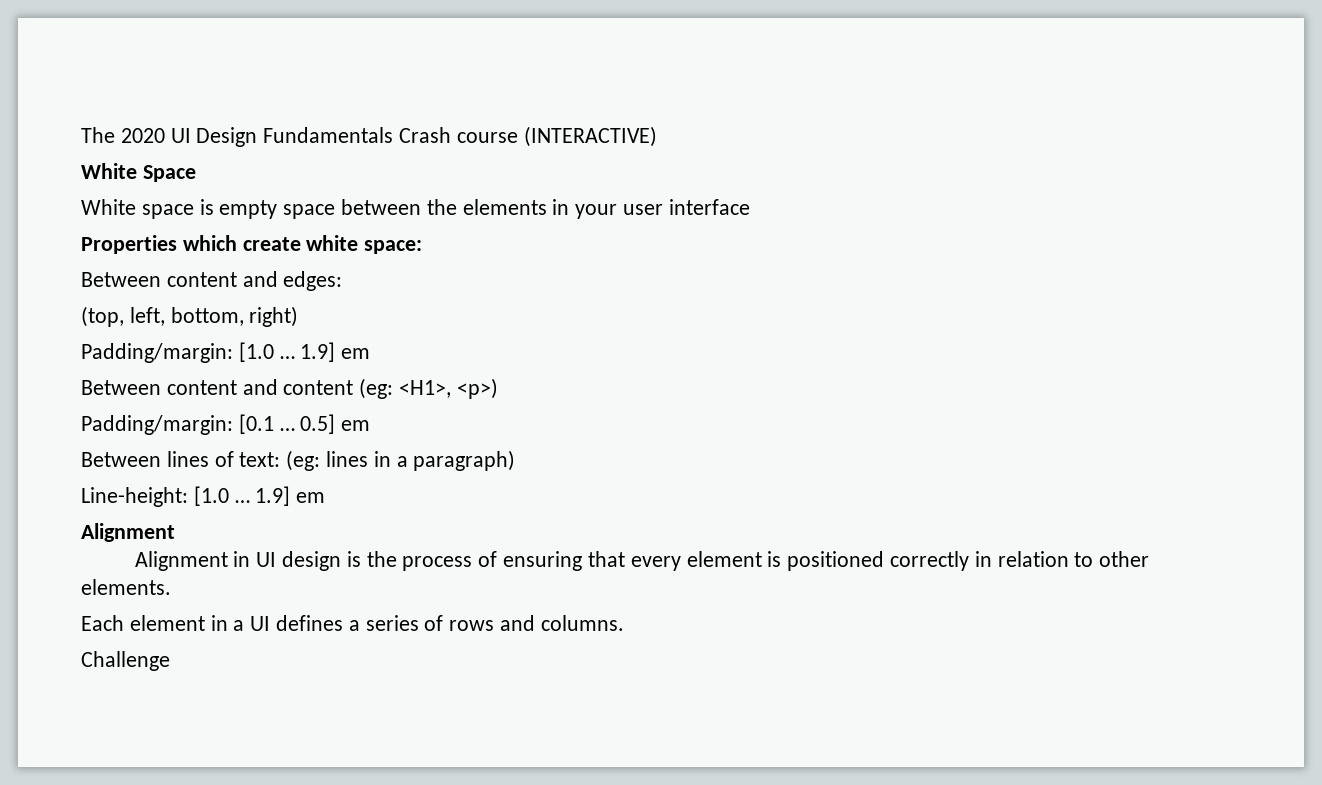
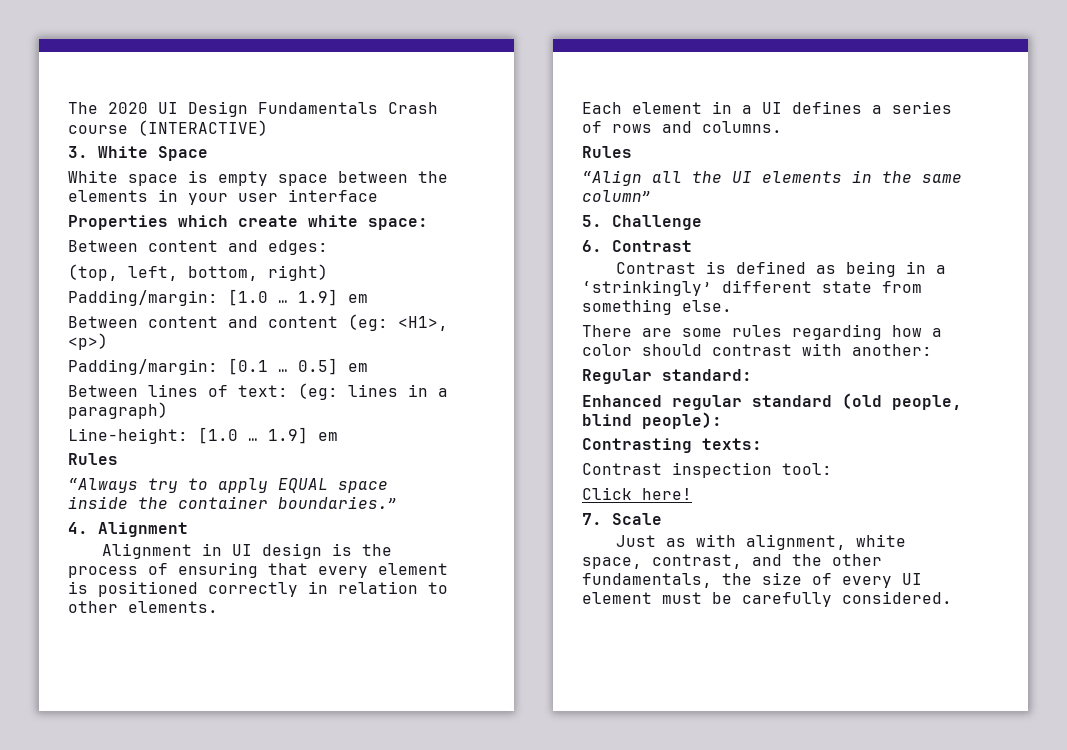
(657, 136) none -> [68,146,88,158] 3.
(326, 497) none -> [68,453,118,465] [68,478,388,493] [68,496,398,509] [68,522,88,534] Rules // “Always try to apply EQUAL space inside the container boundaries.” // 4.
[81,651,170,671] Challenge -> [582,146,632,158] [582,170,962,186] [582,190,652,202] [582,215,702,230] [582,240,692,252] [615,261,946,277] [582,280,922,296] [582,299,732,315] [582,324,942,340] [582,343,932,356] [582,369,752,384] [582,393,962,410] [582,412,722,429] [582,438,762,453] [582,462,832,478] [582,487,692,500] [582,513,662,525] [615,534,906,550] [582,554,882,569] [582,572,922,588] [582,591,952,607] Rules // “Align all the UI elements in the same column” // 5. Challenge // 6. Contrast // Contrast is defined as being in a ‘strinkingly’ different state from something else. // There are some rules regarding how a color should contrast with another: // Regular standard: // Enhanced regular standard (old people, blind people): // Contrasting texts: // Contrast inspection tool: // Click here! // 7. Scale // Just as with alignment, white space, contrast, and the other fundamentals, the size of every UI element must be carefully considered.

